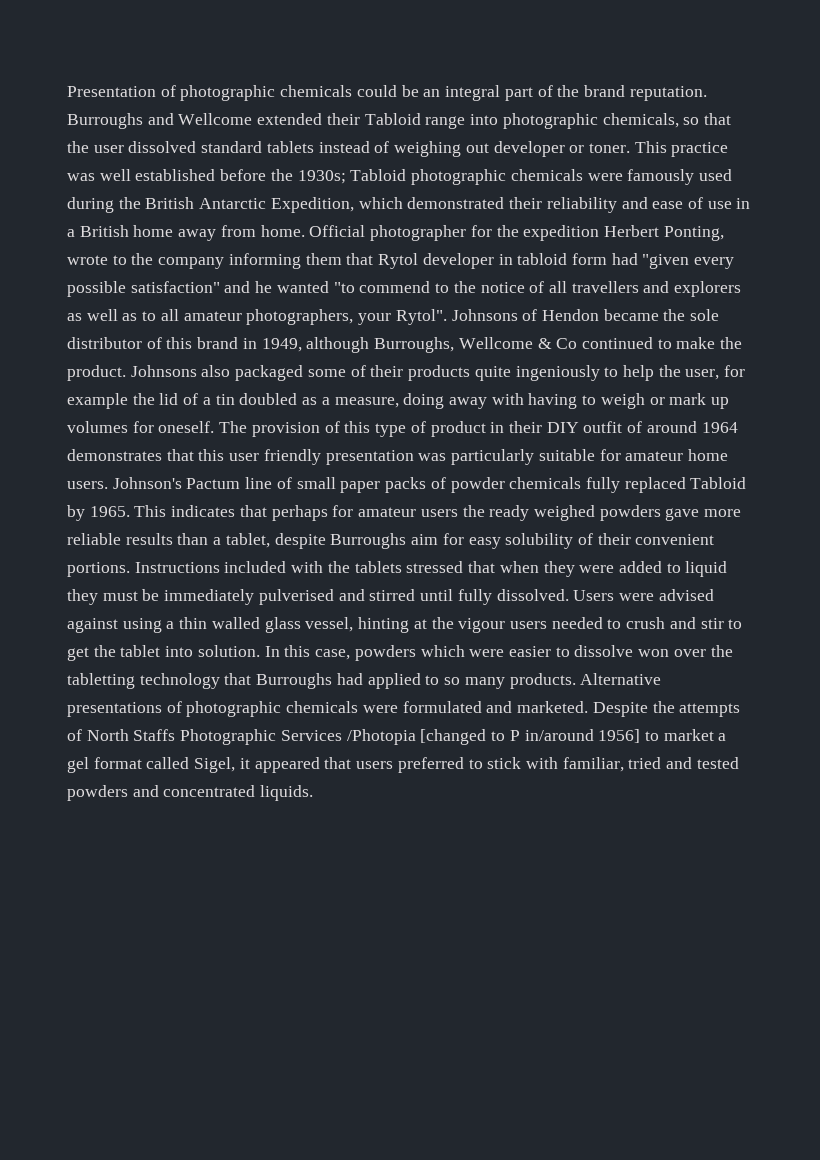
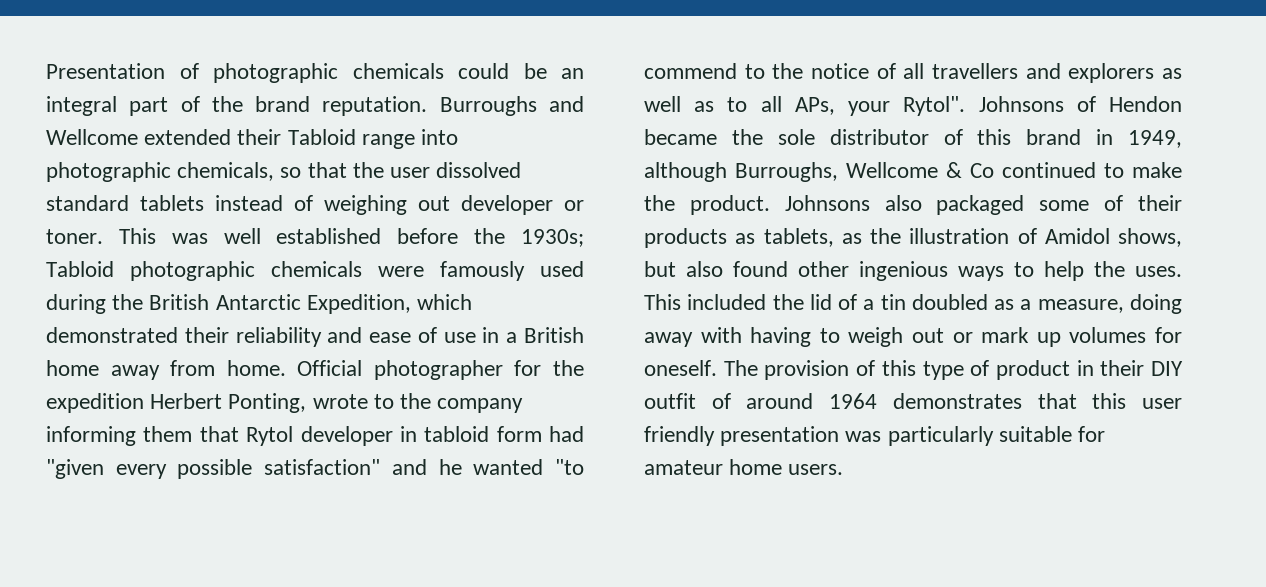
[671,142,729,157] practice -> (156, 236) none
[183,309,354,325] amateur photographers, -> [794,97,835,115] APs,
[474,365,746,381] [67,393,128,409] quite ingeniously to help the user, for example -> [735,228,1182,247] [644,261,1182,281] [644,294,767,310] as tablets, as the illustration of Amidol shows, but also found other ingenious ways to help the uses. This included
(645, 401) none -> [912,328,944,343] out
[112,477,747,493] [67,505,742,521] [67,533,715,549] [67,561,728,577] [67,589,714,605] [67,617,743,633] [67,645,733,661] [67,673,662,689] [67,701,741,717] [67,729,727,745] [67,757,739,773] [67,785,314,801] Johnson's Pactum line of small paper packs of powder chemicals fully replaced Tabloid by 1965. This indicates that perhaps for amateur users the ready weighed powders gave more reliable results than a tablet, despite Burroughs aim for easy solubility of their convenient portions. Instructions included with the tablets stressed that when they were added to liquid they must be immediately pulverised and stirred until fully dissolved. Users were advised against using a thin walled glass vessel, hinting at the vigour users needed to crush and stir to get the tablet into solution. In this case, powders which were easier to dissolve won over the tabletting technology that Burroughs had applied to so many products. Alternative presentations of photographic chemicals were formulated and marketed. Despite the attempts of North Staffs Photographic Services /Photopia [changed to P in/around 1956] to market a gel format called Sigel, it appeared that users preferred to stick with familiar, tried and tested powders and concentrated liquids. -> (844, 469) none

